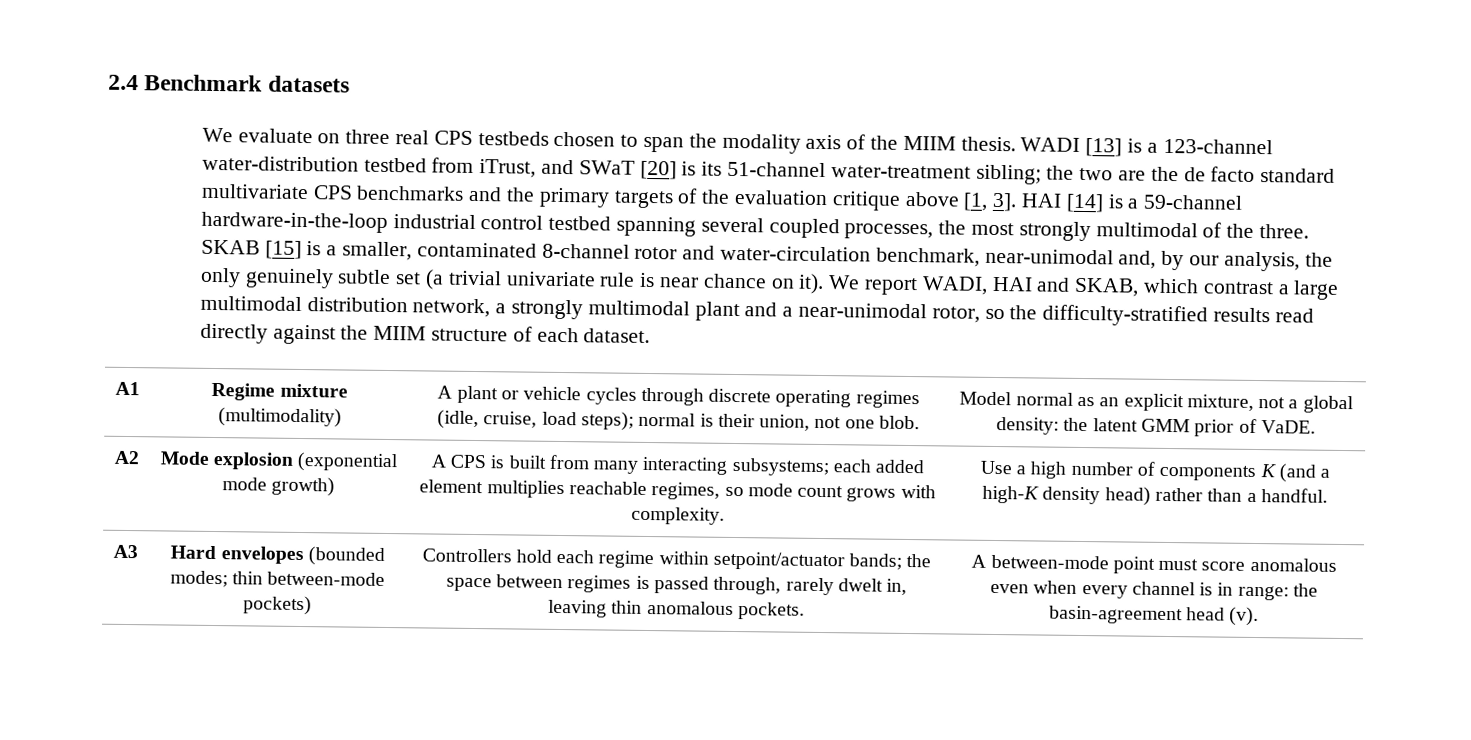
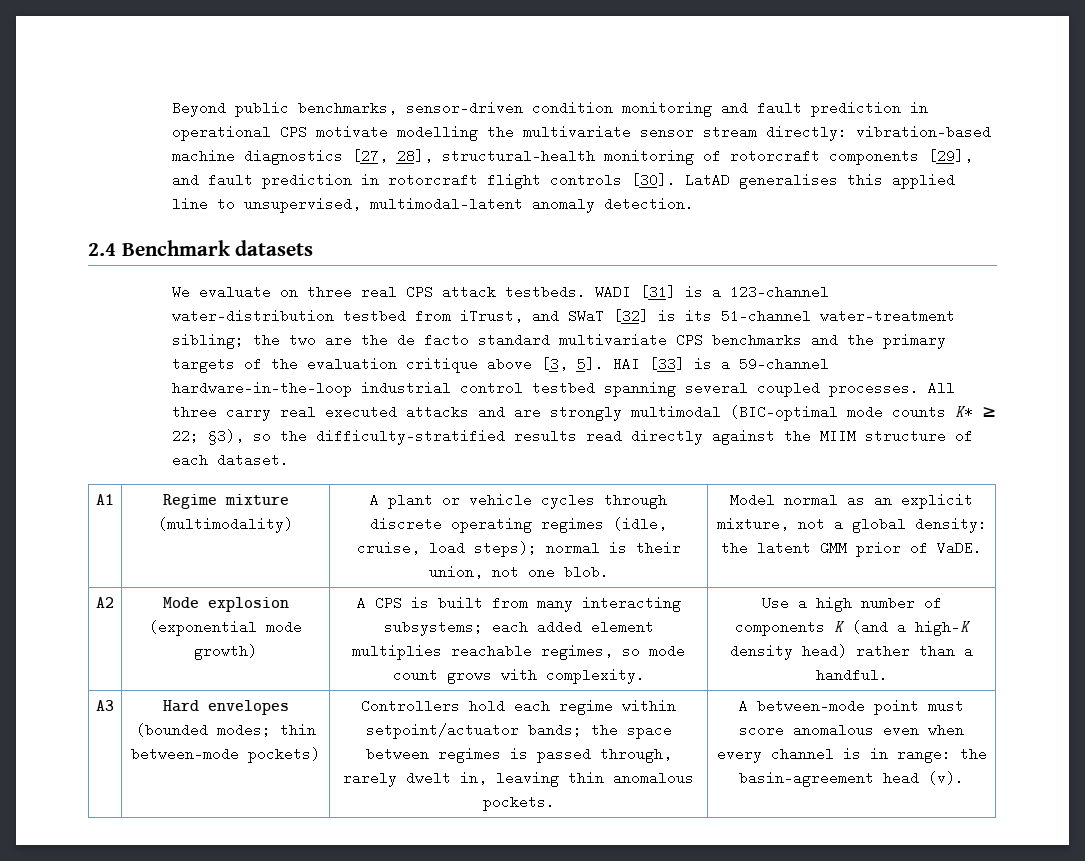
(108, 82) none -> [171,101,928,117] [171,125,991,141] [171,149,973,165] [171,173,955,189] [171,197,694,213] Beyond public benchmarks, sensor-driven condition monitoring and fault prediction in operational CPS motivate modelling the multivariate sensor stream directly: vibration-based machine diagnostics [27, 28], structural-health monitoring of rotorcraft components [29], and fault prediction in rotorcraft flight controls [30]. LatAD generalises this applied line to unsupervised, multimodal-latent anomaly detection. //
[477,131,1123,157] testbeds chosen to span the modality axis of the MIIM thesis. WADI [13] -> [441,285,676,299] attack testbeds. WADI [31]
[639,160,677,180] [20] -> [612,309,649,323] [32]
[963,192,1104,213] [1, 3]. HAI [14] -> [540,357,685,371] [3, 5]. HAI [33]
[844,220,1309,242] [200,239,1333,272] [199,267,1340,300] [199,295,980,323] processes, the most strongly multimodal of the three. SKAB [15] is a smaller, contaminated 8-channel rotor and water-circulation benchmark, near-unimodal and, by our analysis, the only genuinely subtle set (a trivial univariate rule is near chance on it). We report WADI, HAI and SKAB, which contrast a large multimodal distribution network, a strongly multimodal plant and a near-unimodal rotor, -> [828,381,955,397] [171,405,996,421] [171,429,244,445] processes. All three carry real executed attacks and are strongly multimodal (BIC-optimal mode counts K* ≥ 22; §3),

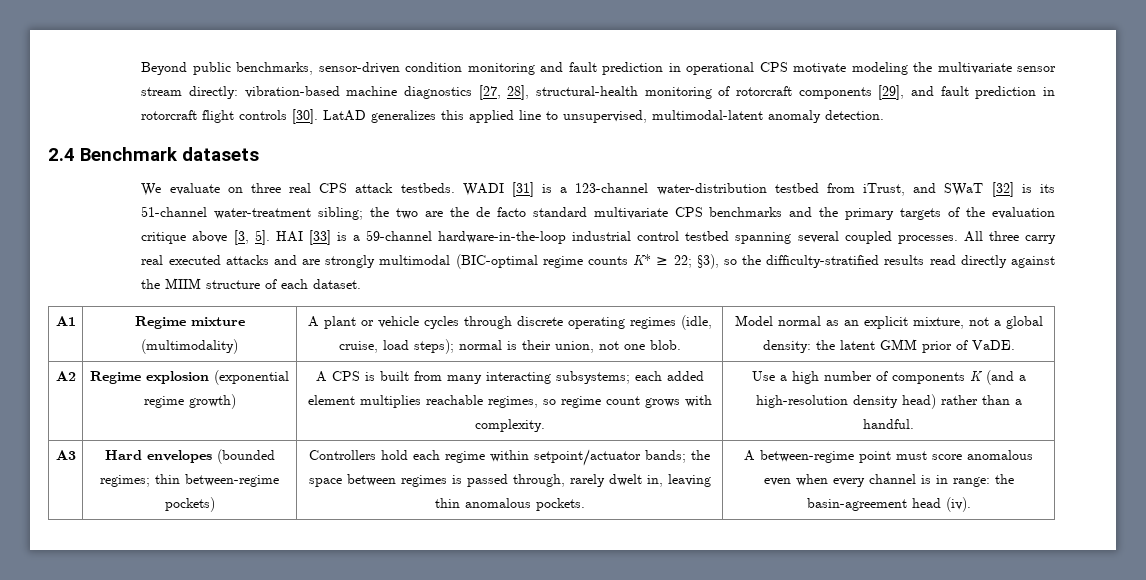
[396,125,478,141] modelling -> [851,62,908,75] modeling
[738,173,838,189] generalises -> [371,110,437,123] generalizes
[846,405,883,419] mode -> [542,256,583,268] regime
[162,597,199,608] Mode -> [90,371,141,384] Regime
[266,620,302,634] mode -> [143,396,184,408] regime
[649,644,685,658] mode -> [560,396,601,408] regime
[914,620,971,636] high-K -> [755,395,848,408] high-resolution
[216,723,316,737] [131,747,239,761] modes; thin between-mode -> [100,474,279,487] regimes; thin between-regime
[757,699,865,713] between-mode -> [760,450,854,463] between-regime
[928,771,964,785] (v). -> [945,497,971,512] (iv).

